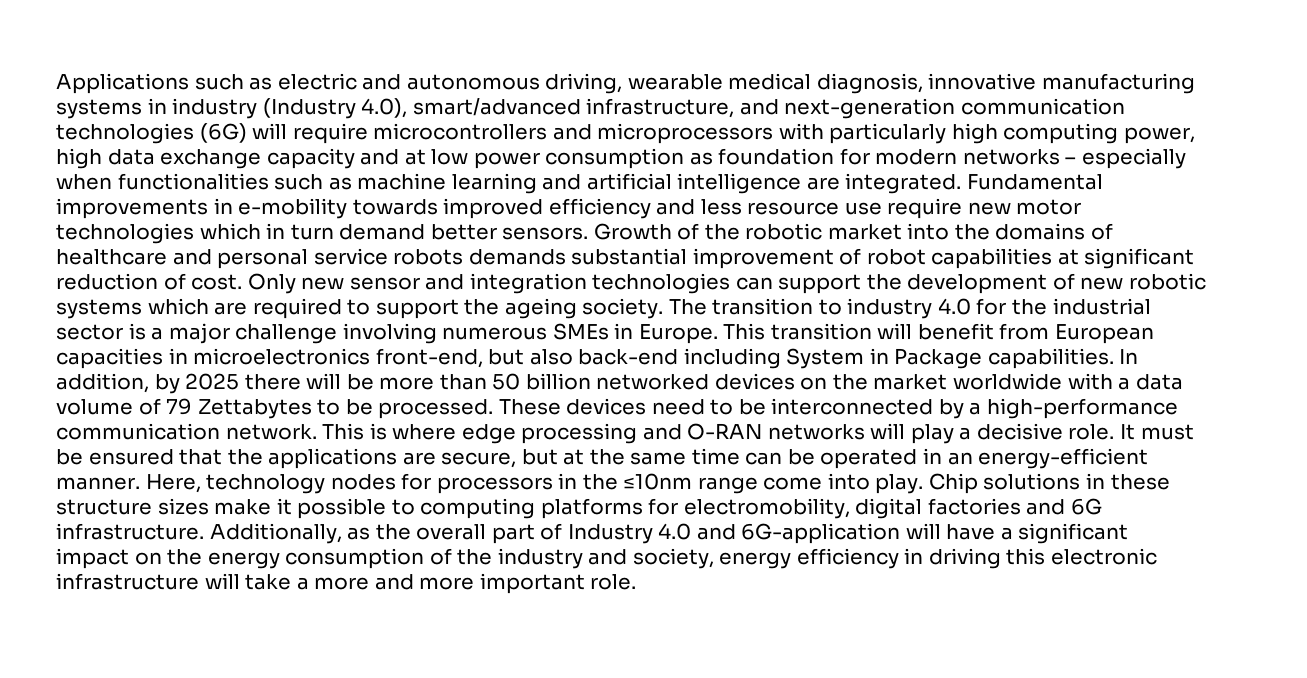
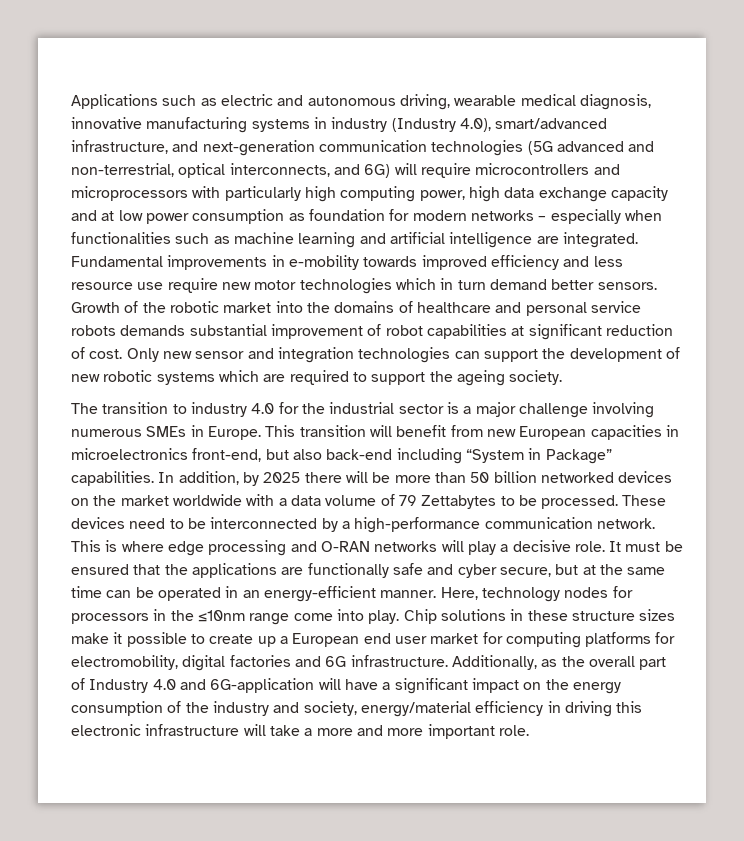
[199,123,247,143] (6G) -> [527,141,655,155] [71,163,391,178] (5G advanced and non-terrestrial, optical interconnects, and 6G)
(664, 308) none -> (563, 377) //
(1050, 331) none -> [486,429,516,437] new
[786,348,983,369] System in Package -> [465,448,612,464] “System in Package”
(436, 458) none -> [307,563,497,578] functionally safe and cyber
(415, 507) none -> [209,632,503,647] create up a European end user market for
[719,552,792,569] energy -> [360,701,471,717] energy/material

